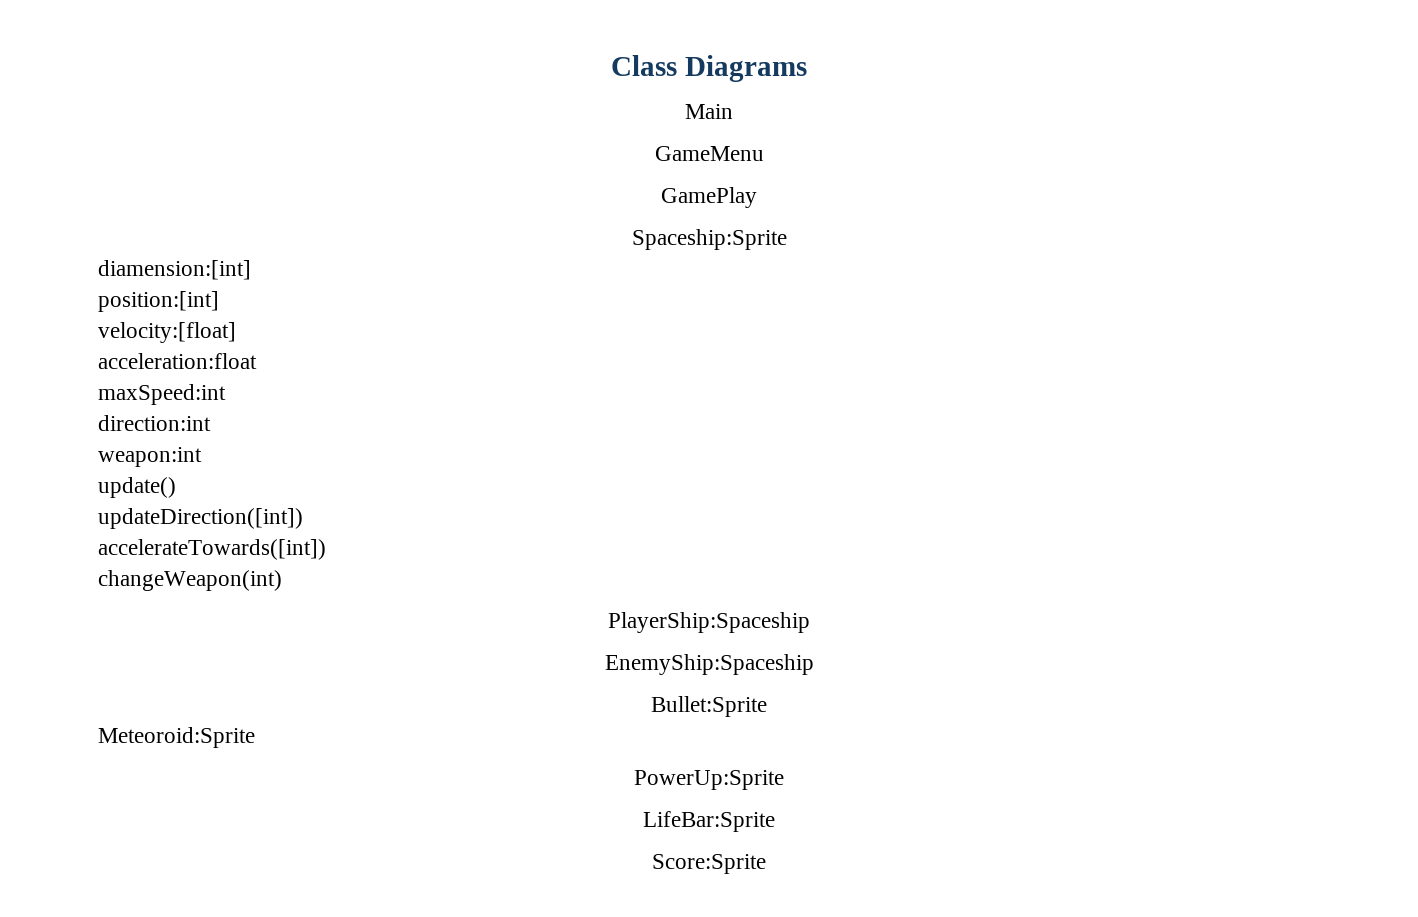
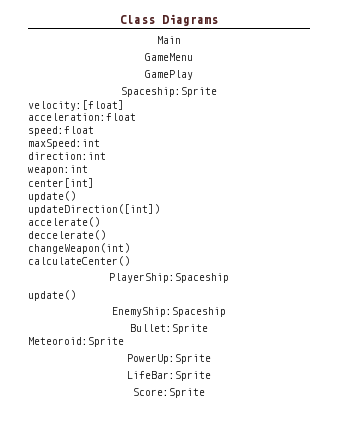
[98,260,251,280] [98,291,219,312] // diamension:[int] // position:[int] -> (217, 92) none
(257, 361) none -> [28,126,94,136] // speed:float
(202, 457) none -> [28,178,94,188] // center[int]
[98,539,326,560] accelerateTowards([int]) -> [28,217,100,227] [28,230,106,240] accelerate() // deccelerate()
(282, 580) none -> [28,256,130,266] // calculateCenter()
(810, 622) none -> [28,290,76,301] // update()

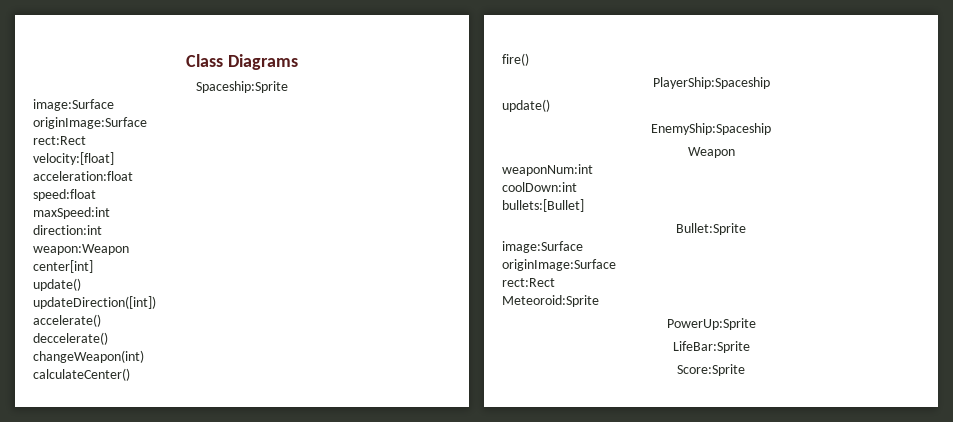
[157,36,181,44] [145,53,193,61] [145,70,193,80] [121,87,217,97] Main // GameMenu // GamePlay // Spaceship:Sprite -> [196,81,288,93] [33,99,114,111] [33,117,147,129] [33,136,86,145] Spaceship:Sprite // image:Surface // originImage:Surface // rect:Rect
[28,165,88,175] weapon:int -> [33,244,129,255] weapon:Weapon
(130, 261) none -> [502,53,529,66] // fire()
[130,324,208,334] Bullet:Sprite -> [687,147,735,158] [502,164,593,176] [502,182,577,192] [502,199,584,212] [676,223,746,235] [502,241,583,253] [502,259,616,271] [502,278,555,287] Weapon // weaponNum:int // coolDown:int // bullets:[Bullet] // Bullet:Sprite // image:Surface // originImage:Surface // rect:Rect

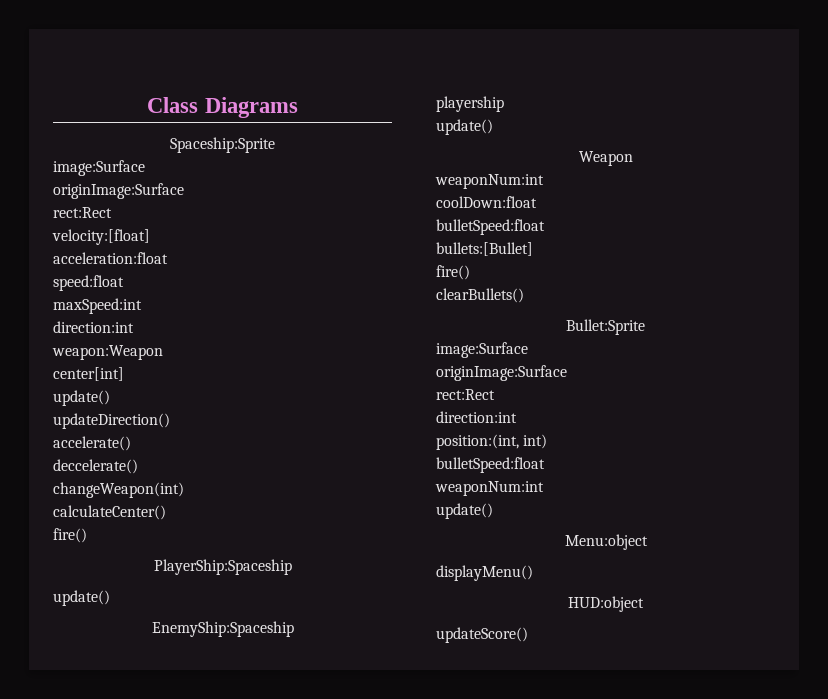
[33,296,156,309] updateDirection([int]) -> [53,413,170,429] updateDirection()
(771, 129) none -> [436,96,504,112] [436,119,493,135] // playership // update()
[502,182,577,192] coolDown:int -> [436,196,537,208] [436,219,545,235] coolDown:float // bulletSpeed:float
(584, 205) none -> [436,265,470,280] [436,288,524,303] // fire() // clearBullets()
[502,295,599,307] [666,318,756,330] [672,341,750,353] [677,364,745,376] Meteoroid:Sprite // PowerUp:Sprite // LifeBar:Sprite // Score:Sprite -> [436,411,517,423] [436,434,548,450] [436,457,545,473] [435,481,544,496] [436,503,493,519] [564,534,648,550] [436,565,533,581] [568,596,644,612] [436,627,528,643] direction:int // position:(int, int) // bulletSpeed:float // weaponNum:int // update() // Menu:object // displayMenu() // HUD:object // updateScore()

